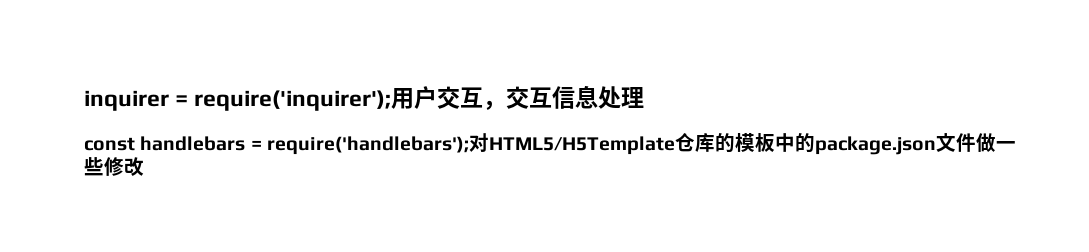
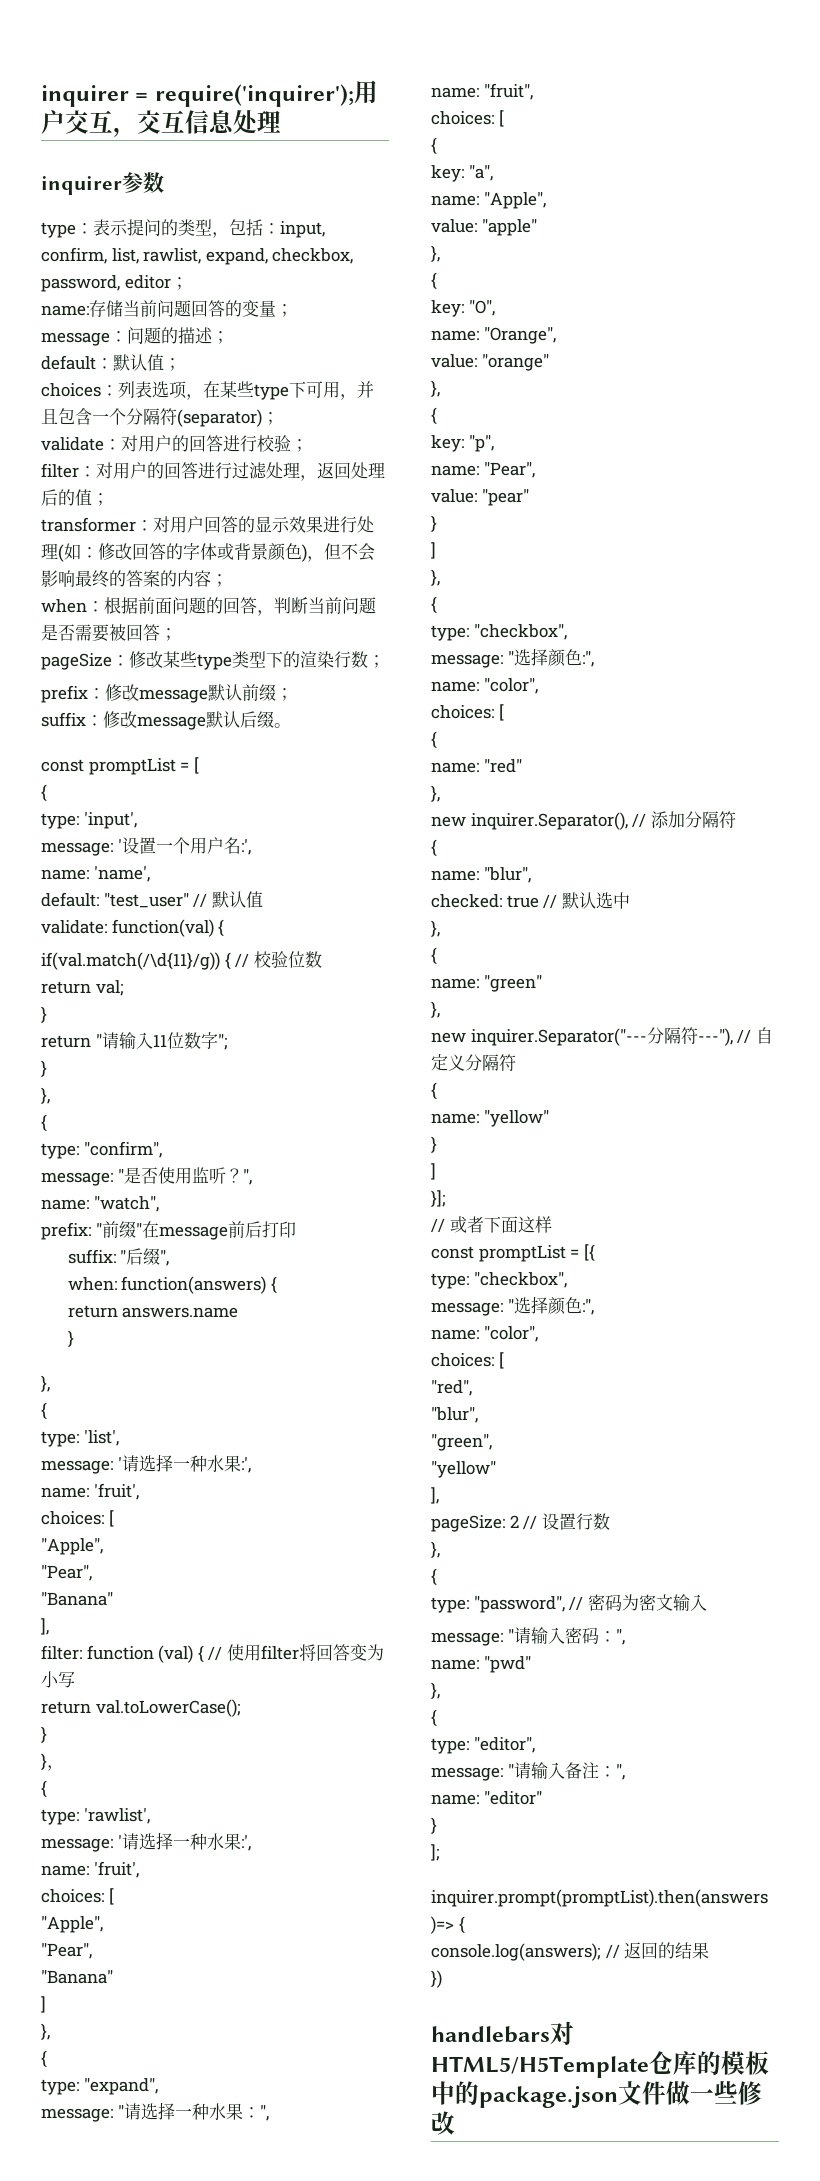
[84,136,469,155] const handlebars = require('handlebars'); -> [41,172,164,195] [41,219,325,238] [41,247,354,265] [41,275,188,292] [41,300,293,317] [41,327,229,346] [41,354,181,371] [41,381,374,400] [41,408,279,427] [41,435,308,452] [41,462,385,481] [41,489,109,506] [41,516,374,533] [41,543,375,562] [41,570,228,588] [41,597,376,616] [41,624,177,642] [41,651,385,670] [41,684,293,703] [41,711,291,730] [41,757,199,775] [41,784,47,802] [41,812,137,829] [41,837,251,856] [41,866,150,882] [41,891,263,908] [41,919,225,937] [41,951,322,970] [41,980,124,996] [41,1006,47,1024] [41,1032,228,1050] [41,1060,47,1078] [41,1087,50,1105] [41,1114,47,1132] [41,1141,162,1159] [41,1167,252,1186] [41,1196,159,1212] [41,1221,296,1240] [67,1248,170,1266] [67,1276,278,1294] [67,1305,239,1318] [67,1330,74,1348] [41,1375,50,1393] [41,1402,47,1420] [41,1430,119,1447] [41,1454,251,1474] [41,1483,139,1500] [41,1510,114,1527] [41,1538,103,1555] [41,1565,92,1581] [41,1592,113,1606] [41,1618,49,1635] [41,1644,384,1663] [41,1671,75,1688] [41,1699,241,1717] [41,1726,47,1744] [41,1753,64,1771] [41,1780,47,1798] [41,1808,150,1825] [41,1832,251,1852] [41,1861,139,1878] [41,1888,114,1905] [41,1916,103,1933] [41,1943,92,1959] [41,1970,113,1984] [41,1996,46,2013] [41,2023,50,2041] [41,2050,47,2068] [41,2078,158,2095] [41,2102,269,2122] [431,83,533,100] [431,110,504,127] [431,137,437,155] [431,165,493,182] [431,192,546,209] [431,219,537,236] [431,245,440,263] [431,272,437,290] [431,300,495,317] [431,327,556,344] [431,354,549,371] [431,380,440,398] [431,407,437,425] [431,435,494,452] [431,462,535,478] [431,489,529,506] [431,515,437,533] [431,542,436,559] [431,569,440,587] [431,596,437,614] [431,624,567,641] [431,648,594,668] [431,678,538,694] [431,704,504,721] [431,731,437,749] [431,759,522,773] [431,785,440,803] [431,811,736,830] [431,839,437,857] [431,867,531,883] [431,892,630,909] [431,920,440,938] [431,947,437,965] [431,975,542,992] [431,1001,440,1019] [431,1027,773,1046] [431,1054,516,1071] [431,1082,437,1100] [431,1110,549,1127] [431,1136,437,1154] [431,1163,436,1180] [431,1190,446,1208] [431,1216,552,1233] [431,1244,595,1262] [431,1272,567,1289] [431,1296,594,1316] [431,1326,538,1342] [431,1352,504,1369] [431,1380,472,1396] [431,1407,478,1423] [431,1434,492,1451] [431,1461,496,1478] [431,1487,439,1504] [431,1513,610,1532] [431,1541,440,1559] [431,1568,437,1586] [431,1594,707,1613] [431,1627,625,1646] [431,1656,531,1673] [431,1682,440,1700] [431,1709,437,1727] [431,1737,535,1754] [431,1762,625,1781] [431,1791,542,1805] [431,1817,437,1835] [431,1844,440,1861] [431,1889,768,1907] [431,1916,465,1934] [431,1942,710,1961] [431,1970,442,1988] [431,2026,550,2043] inquirer参数 // type：表示提问的类型，包括：input, confirm, list, rawlist, expand, checkbox, password, editor； // name:存储当前问题回答的变量； // message：问题的描述； // default：默认值； // choices：列表选项，在某些type下可用，并且包含一个分隔符(separator)； // validate：对用户的回答进行校验； // filter：对用户的回答进行过滤处理，返回处理后的值； // transformer：对用户回答的显示效果进行处理(如：修改回答的字体或背景颜色)，但不会影响最终的答案的内容； // when：根据前面问题的回答，判断当前问题是否需要被回答； // pageSize：修改某些type类型下的渲染行数； // prefix：修改message默认前缀； // suffix：修改message默认后缀。 // const promptList = [ // { // type: 'input', // message: '设置一个用户名:', // name: 'name', // default: "test_user" // 默认值 // validate: function(val) { // if(val.match(/\d{11}/g)) { // 校验位数 // return val; // } // return "请输入11位数字"; // } // }, // { // type: "confirm", // message: "是否使用监听？", // name: "watch", // prefix: "前缀"在message前后打印 // suffix: "后缀", // when: function(answers) { // return answers.name // } // }, // { // type: 'list', // message: '请选择一种水果:', // name: 'fruit', // choices: [ // "Apple", // "Pear", // "Banana" // ], // filter: function (val) { // 使用filter将回答变为小写 // return val.toLowerCase(); // } // }， // { // type: 'rawlist', // message: '请选择一种水果:', // name: 'fruit', // choices: [ // "Apple", // "Pear", // "Banana" // ] // }, // { // type: "expand", // message: "请选择一种水果：", // name: "fruit", // choices: [ // { // key: "a", // name: "Apple", // value: "apple" // }, // { // key: "O", // name: "Orange", // value: "orange" // }, // { // key: "p", // name: "Pear", // value: "pear" // } // ] // }, // { // type: "checkbox", // message: "选择颜色:", // name: "color", // choices: [ // { // name: "red" // }, // new inquirer.Separator(), // 添加分隔符 // { // name: "blur", // checked: true // 默认选中 // }, // { // name: "green" // }, // new inquirer.Separator("---分隔符---"), // 自定义分隔符 // { // name: "yellow" // } // ] // }]; // // 或者下面这样 // const promptList = [{ // type: "checkbox", // message: "选择颜色:", // name: "color", // choices: [ // "red", // "blur", // "green", // "yellow" // ], // pageSize: 2 // 设置行数 // }, // { // type: "password", // 密码为密文输入 // message: "请输入密码：", // name: "pwd" // }, // { // type: "editor", // message: "请输入备注：", // name: "editor" // } // ]; // inquirer.prompt(promptList).then(answers )=> { // console.log(answers); // 返回的结果 // }) // handlebars

